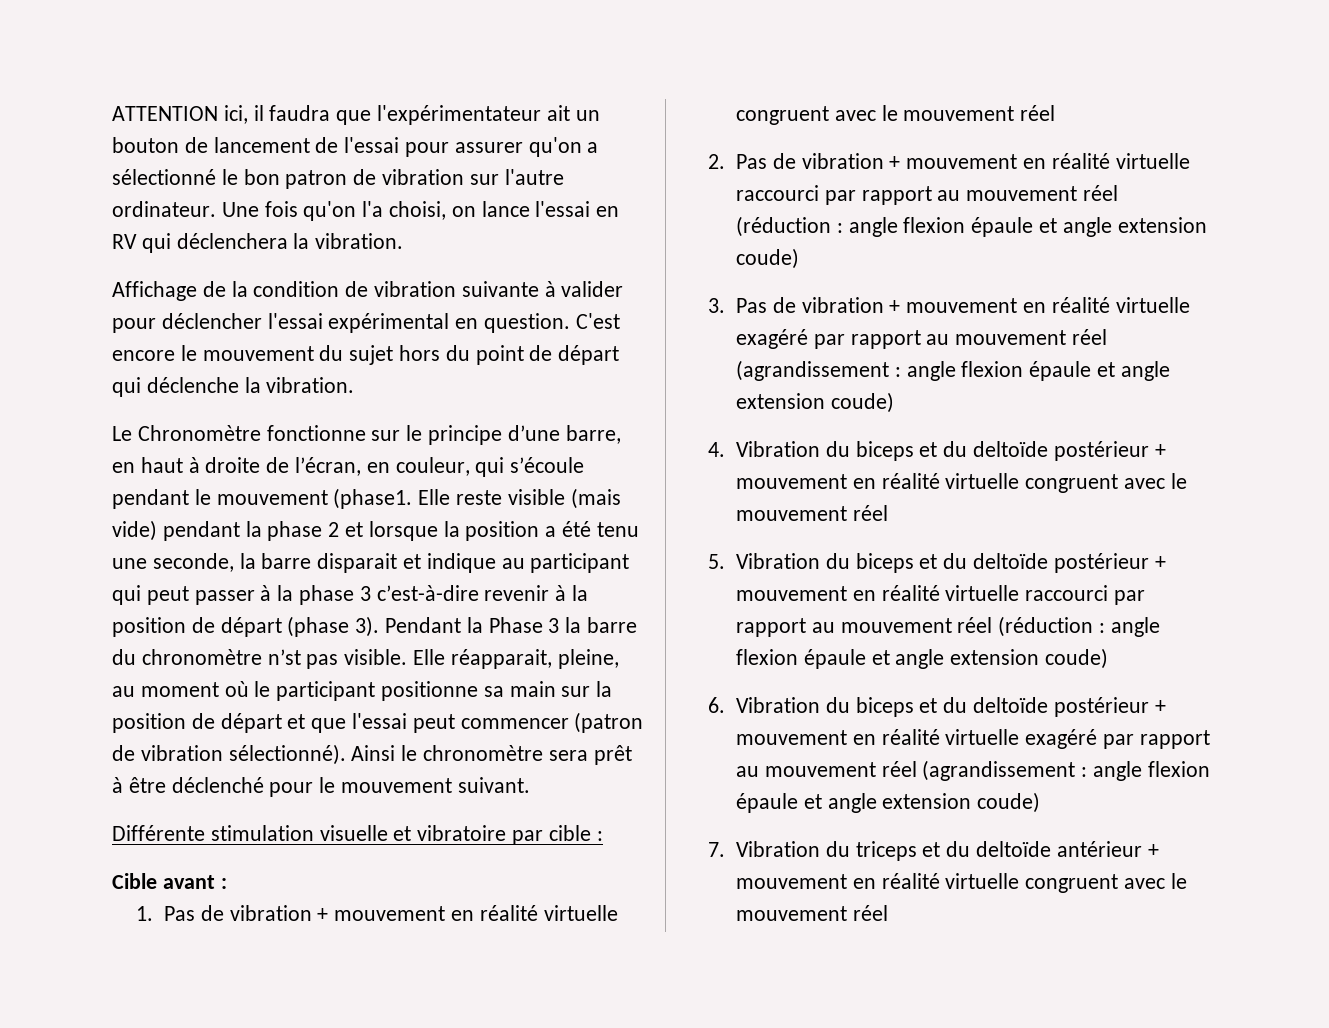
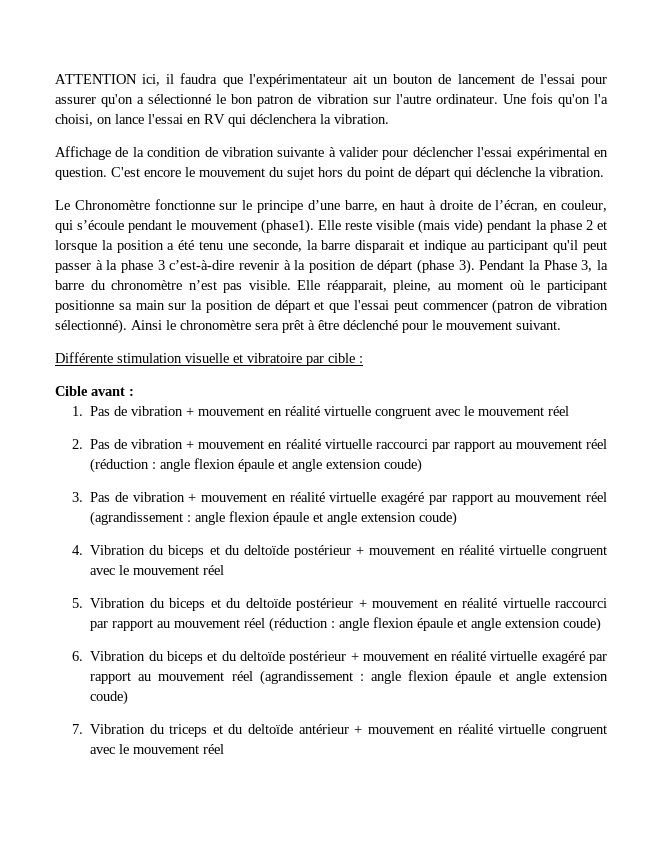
[333,488,413,509] (phase1. -> [260,219,314,234] (phase1).
[112,585,141,605] qui -> [553,240,579,253] qu'il
[548,618,560,633] 3 -> [581,260,593,272] 3,
[267,649,301,665] n’st -> [188,280,217,290] n’est

